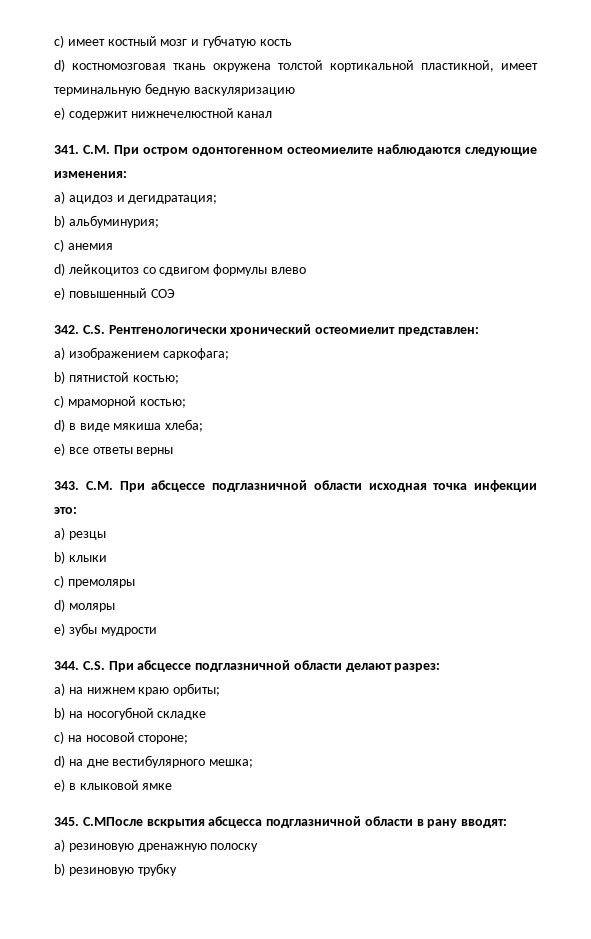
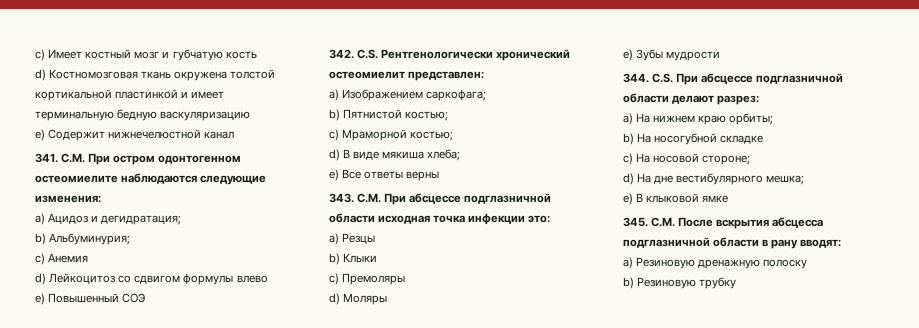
[54,35,105,48] c) имеет -> [35,49,83,61] c) Имеет
[72,63,166,70] костномозговая -> [49,69,139,79] Костномозговая
[421,60,494,72] пластикной, -> [115,89,189,99] пластинкой и
[68,111,128,120] содержит -> [48,129,106,141] Содержит
[68,195,113,204] ацидоз -> [48,213,89,224] Ацидоз
[68,215,159,228] [54,239,113,252] [54,263,139,276] альбуминурия; // c) анемия // d) лейкоцитоз -> [49,233,131,245] [35,253,89,265] [35,273,116,285] Альбуминурия; // c) Анемия // d) Лейкоцитоз
[68,288,147,298] повышенный -> [48,293,120,303] Повышенный
[68,347,159,360] изображением -> [342,89,424,101] Изображением
[68,372,129,382] пятнистой -> [343,109,403,119] Пятнистой
[67,396,136,408] мраморной -> [342,129,408,141] Мраморной
[68,423,76,430] в -> [343,149,351,158] В
[68,447,89,454] все -> [342,169,362,179] Все
[68,531,106,540] [54,551,107,564] [54,575,135,588] [54,599,115,612] [54,623,97,636] резцы // b) клыки // c) премоляры // d) моляры // e) зубы -> [342,233,376,244] [329,253,378,265] [329,273,406,285] [329,293,388,305] [623,49,664,61] Резцы // b) Клыки // c) Премоляры // d) Моляры // e) Зубы
[68,687,83,694] на -> [636,113,651,123] На
[68,711,83,718] на -> [637,133,652,143] На
[67,735,82,742] на -> [636,153,651,163] На
[68,759,83,766] на -> [637,173,652,183] На
[68,783,76,790] в -> [636,193,644,202] В
[82,817,143,826] C.MПосле -> [651,217,714,227] C.M. После
[68,843,134,852] резиновую -> [636,257,696,269] Резиновую
[68,867,134,876] резиновую -> [637,277,697,289] Резиновую

